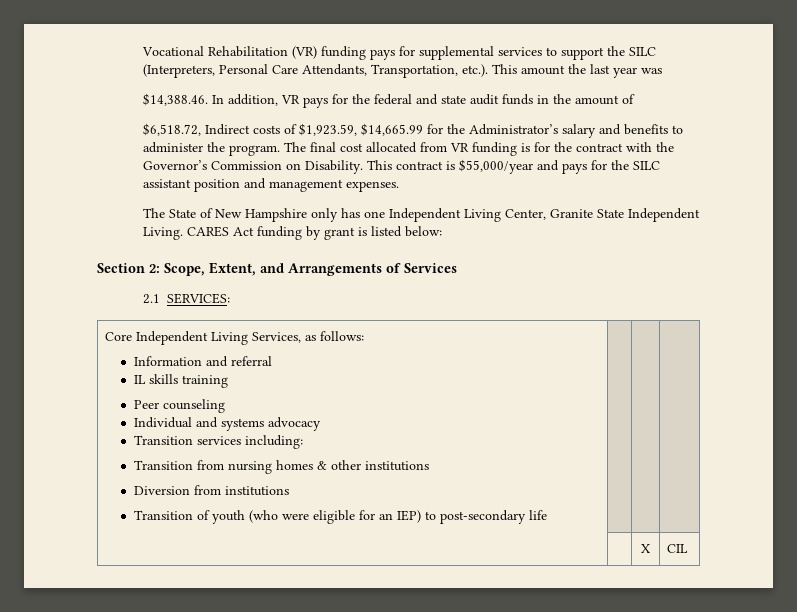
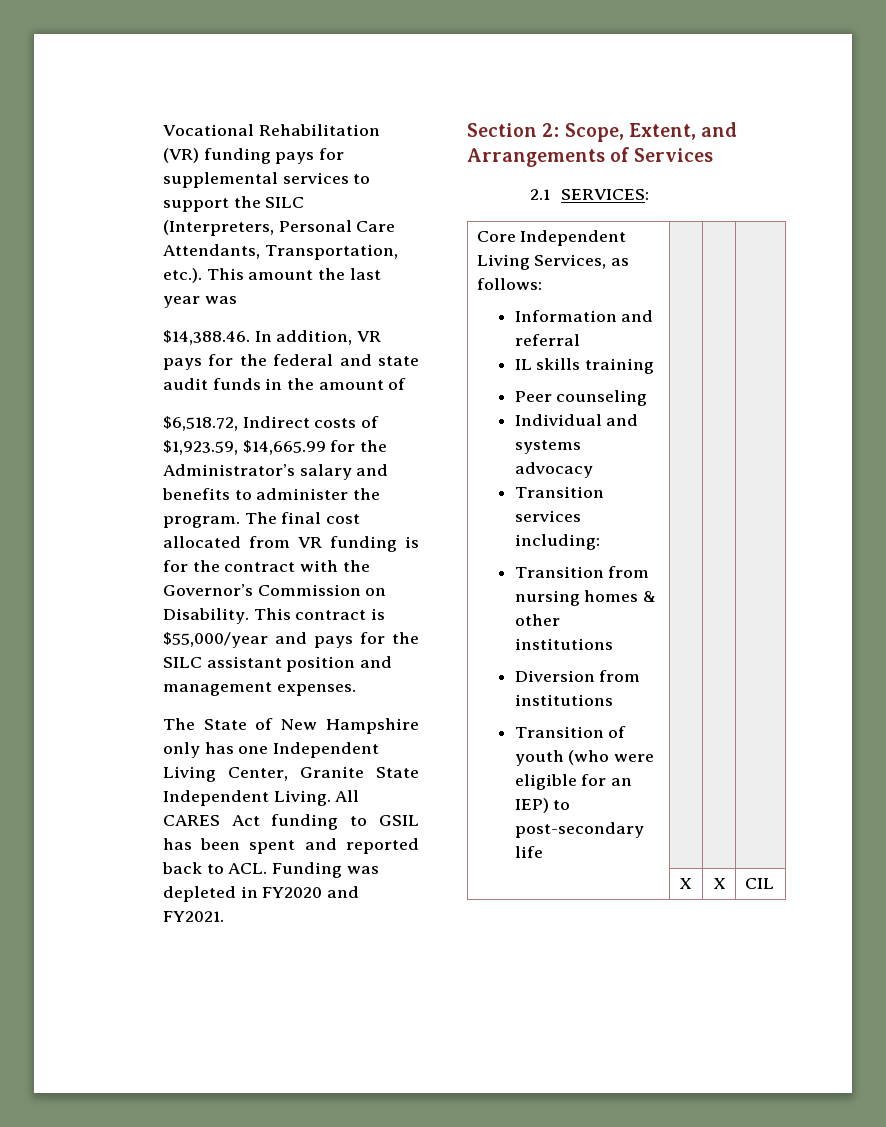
(183, 233) none -> [335,790,360,802] All
[305,226,442,240] by grant is listed below: -> [350,815,420,826] [162,838,420,854] [161,862,379,878] [162,886,359,902] [162,911,224,922] to GSIL has been spent and reported back to ACL. Funding was depleted in FY2020 and FY2021.
(547, 515) none -> [678,878,692,889] X

